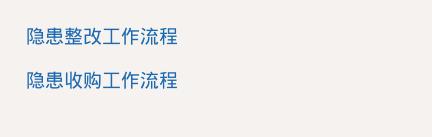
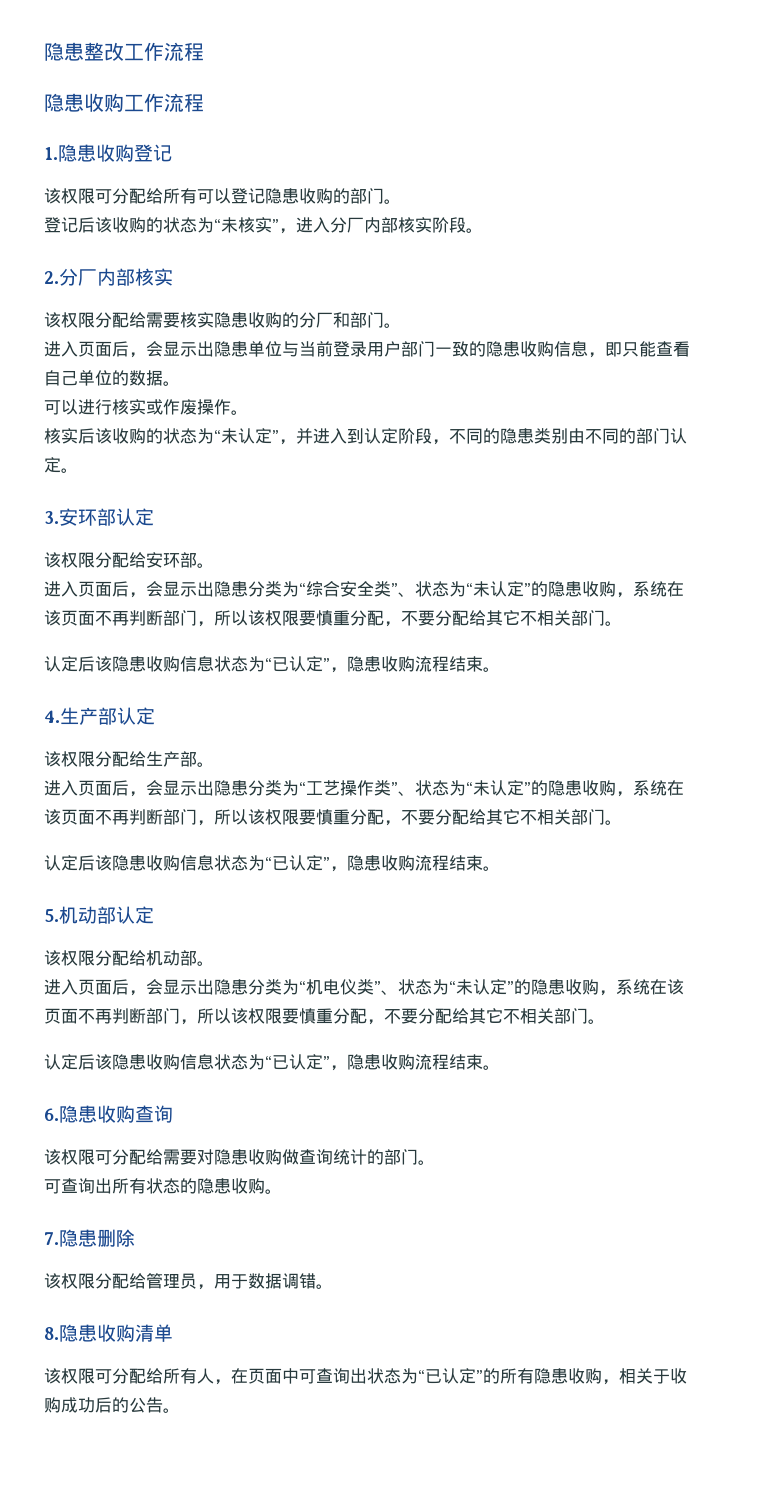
(178, 80) none -> [44,144,172,162] [44,188,401,204] [44,217,483,234] [44,268,173,286] [44,312,401,328] [44,341,690,358] [44,370,180,386] [44,399,248,415] [44,428,687,445] [44,457,78,473] [44,508,154,526] [44,552,214,568] [44,581,684,598] [44,610,622,627] [44,656,500,673] [44,707,155,725] [44,751,214,767] [44,780,684,797] [44,809,622,826] [44,855,500,872] [44,906,154,924] [44,950,214,966] [44,979,684,996] [44,1008,605,1025] [44,1054,500,1071] [44,1105,173,1123] [44,1149,435,1165] [44,1178,282,1194] [44,1229,135,1247] [44,1273,333,1290] [44,1324,173,1342] [44,1368,687,1385] [44,1397,180,1413] // 1.隐患收购登记 // 该权限可分配给所有可以登记隐患收购的部门。 // 登记后该收购的状态为“未核实”，进入分厂内部核实阶段。 // 2.分厂内部核实 // 该权限分配给需要核实隐患收购的分厂和部门。 // 进入页面后，会显示出隐患单位与当前登录用户部门一致的隐患收购信息，即只能查看自己单位的数据。 // 可以进行核实或作废操作。 // 核实后该收购的状态为“未认定”，并进入到认定阶段，不同的隐患类别由不同的部门认定。 // 3.安环部认定 // 该权限分配给安环部。 // 进入页面后，会显示出隐患分类为“综合安全类”、状态为“未认定”的隐患收购，系统在该页面不再判断部门，所以该权限要慎重分配，不要分配给其它不相关部门。 // 认定后该隐患收购信息状态为“已认定”，隐患收购流程结束。 // 4.生产部认定 // 该权限分配给生产部。 // 进入页面后，会显示出隐患分类为“工艺操作类”、状态为“未认定”的隐患收购，系统在该页面不再判断部门，所以该权限要慎重分配，不要分配给其它不相关部门。 // 认定后该隐患收购信息状态为“已认定”，隐患收购流程结束。 // 5.机动部认定 // 该权限分配给机动部。 // 进入页面后，会显示出隐患分类为“机电仪类”、状态为“未认定”的隐患收购，系统在该页面不再判断部门，所以该权限要慎重分配，不要分配给其它不相关部门。 // 认定后该隐患收购信息状态为“已认定”，隐患收购流程结束。 // 6.隐患收购查询 // 该权限可分配给需要对隐患收购做查询统计的部门。 // 可查询出所有状态的隐患收购。 // 7.隐患删除 // 该权限分配给管理员，用于数据调错。 // 8.隐患收购清单 // 该权限可分配给所有人，在页面中可查询出状态为“已认定”的所有隐患收购，相关于收购成功后的公告。

